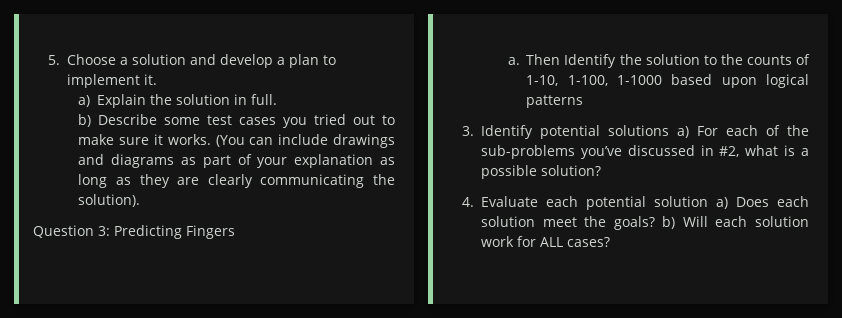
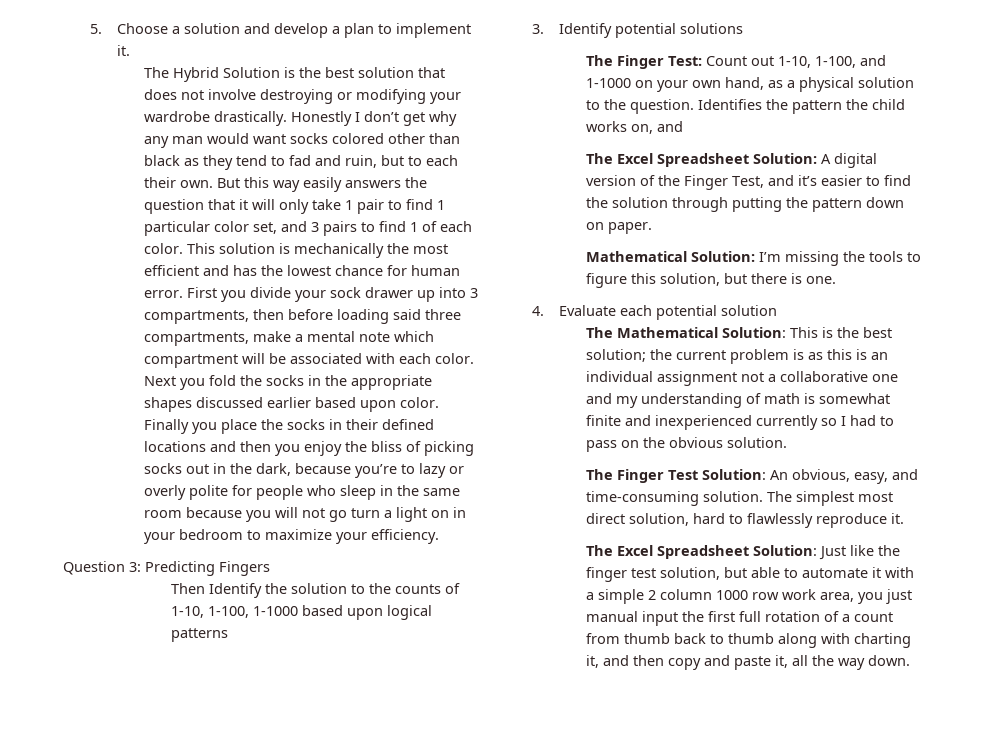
[78,94,278,108] [78,114,396,128] [78,134,396,148] [78,154,396,168] [78,174,395,188] [78,194,141,207] a) Explain the solution in full. // b) Describe some test cases you tried out to make sure it works. (You can include drawings and diagrams as part of your explanation as long as they are clearly communicating the solution). -> [144,67,446,82] [144,89,462,104] [144,111,458,126] [144,133,461,148] [144,155,459,170] [144,177,428,192] [144,199,446,214] [144,221,473,236] [144,243,449,258] [144,265,461,276] [144,287,479,302] [144,309,462,324] [144,331,435,346] [144,353,475,368] [144,375,433,390] [144,397,440,412] [144,419,435,434] [144,441,475,456] [144,463,465,478] [144,485,461,500] [144,507,467,522] [144,529,440,544] The Hybrid Solution is the best solution that does not involve destroying or modifying your wardrobe drastically. Honestly I don’t get why any man would want socks colored other than black as they tend to fad and ruin, but to each their own. But this way easily answers the question that it will only take 1 pair to find 1 particular color set, and 3 pairs to find 1 of each color. This solution is mechanically the most efficient and has the lowest chance for human error. First you divide your sock drawer up into 3 compartments, then before loading said three compartments, make a mental note which compartment will be associated with each color. Next you fold the socks in the appropriate shapes discussed earlier based upon color. Finally you place the socks in their defined locations and then you enjoy the bliss of picking socks out in the dark, because you’re to lazy or overly polite for people who sleep in the same room because you will not go turn a light on in your bedroom to maximize your efficiency.
[507,57,520,65] a. -> (270, 568) none
[676,125,809,138] [480,145,809,159] [480,165,601,179] a) For each of the sub-problems you’ve discussed in #2, what is a possible solution? -> [586,55,887,69] [586,77,915,92] [586,99,906,114] [586,121,684,134] [586,153,878,168] [586,175,912,190] [586,197,905,212] [586,222,653,234] [586,251,922,266] [586,273,837,288] // The Finger Test: Count out 1-10, 1-100, and 1-1000 on your own hand, as a physical solution to the question. Identifies the pattern the child works on, and // The Excel Spreadsheet Solution: A digital version of the Finger Test, and it’s easier to find the solution through putting the pattern down on paper. // Mathematical Solution: I’m missing the tools to figure this solution, but there is one.
[715,196,809,209] [480,216,809,230] [480,236,610,247] a) Does each solution meet the goals? b) Will each solution work for ALL cases? -> [586,327,893,338] [586,349,889,364] [586,371,899,386] [586,393,891,408] [586,415,895,430] [586,437,788,452] [586,469,919,484] [586,491,894,506] [586,513,905,528] [586,545,901,560] [586,567,915,582] [586,589,913,604] [586,611,894,626] [586,633,912,648] [586,655,911,670] // The Mathematical Solution: This is the best solution; the current problem is as this is an individual assignment not a collaborative one and my understanding of math is somewhat finite and inexperienced currently so I had to pass on the obvious solution. // The Finger Test Solution: An obvious, easy, and time-consuming solution. The simplest most direct solution, hard to flawlessly reproduce it. // The Excel Spreadsheet Solution: Just like the finger test solution, but able to automate it with a simple 2 column 1000 row work area, you just manual input the first full rotation of a count from thumb back to thumb along with charting it, and then copy and paste it, all the way down.

